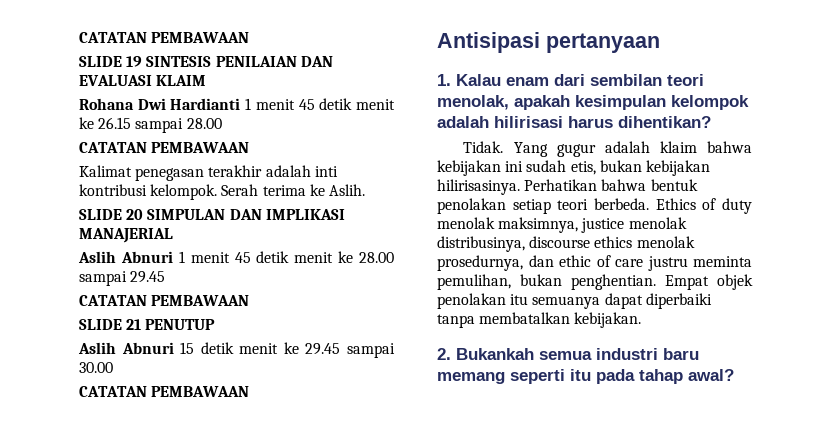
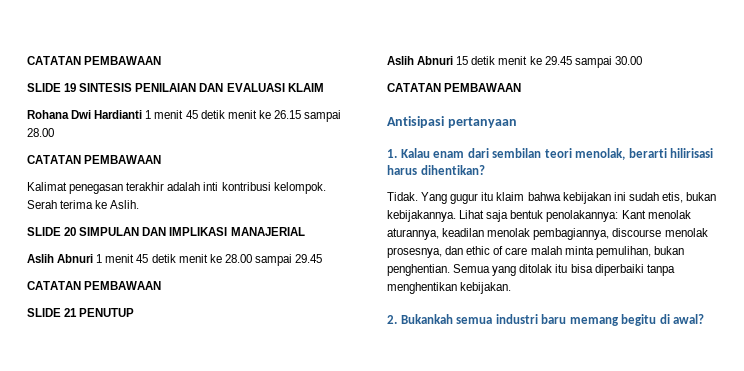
[514,95,749,110] [437,116,489,128] apakah kesimpulan kelompok adalah -> [628,148,667,158] berarti
[604,141,650,153] adalah -> [481,192,494,201] itu
[645,160,710,176] [437,179,698,195] [437,198,752,214] [437,217,687,233] [437,236,695,252] [437,255,523,271] kebijakan hilirisasinya. Perhatikan bahwa bentuk penolakan setiap teori berbeda. Ethics of duty menolak maksimnya, justice menolak distribusinya, discourse ethics menolak prosedurnya, -> [387,210,691,222] [387,228,708,240] [387,247,442,258] kebijakannya. Lihat saja bentuk penolakannya: Kant menolak aturannya, keadilan menolak pembagiannya, discourse menolak prosesnya,
[647,256,752,271] justru meminta -> [530,246,594,255] malah minta
[665,274,753,290] [437,293,643,309] Empat objek penolakan itu semuanya dapat -> [453,264,593,276] Semua yang ditolak itu bisa
[479,312,571,324] membatalkan -> [387,282,457,294] menghentikan
[510,369,683,384] seperti itu pada tahap -> [621,314,670,326] begitu di

